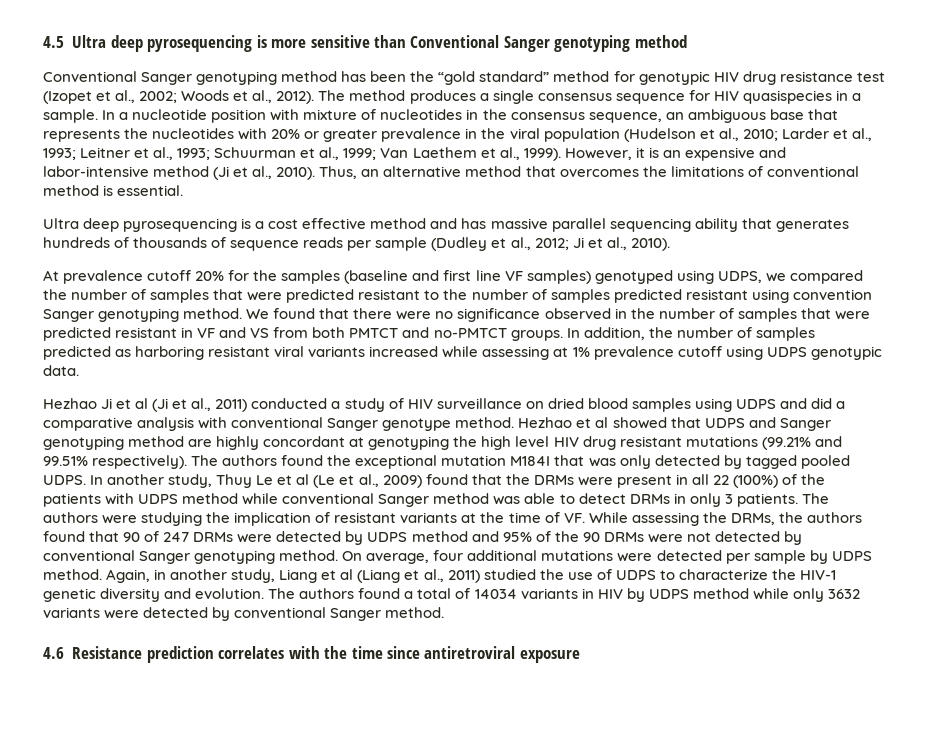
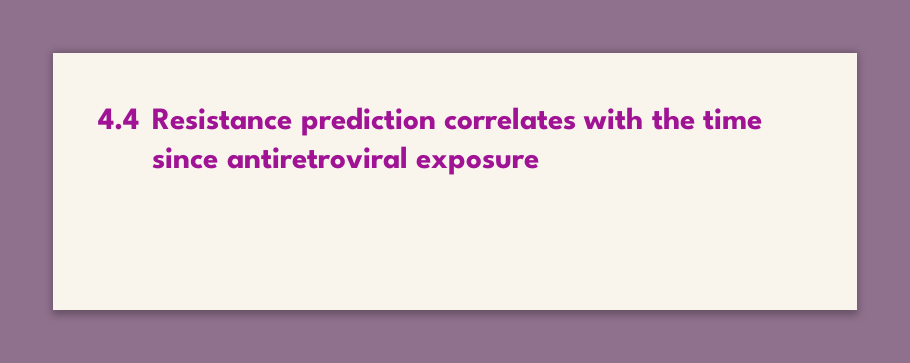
[43,35,687,52] [43,71,885,85] [43,90,861,104] [43,109,838,123] [43,128,872,142] [43,147,786,161] [43,166,859,180] [43,185,184,196] [43,218,849,232] [43,237,670,251] [43,270,863,284] [43,289,872,303] [43,308,870,322] [43,327,815,341] [43,346,882,360] [43,365,79,376] [43,398,846,412] [43,417,831,431] [43,436,842,450] [43,455,850,469] [43,474,826,488] [43,493,829,507] [43,512,862,526] [43,531,802,545] [43,550,872,564] [43,569,836,583] [43,588,860,602] [43,607,445,621] [43,647,64,659] 4.5 Ultra deep pyrosequencing is more sensitive than Conventional Sanger genotyping method // Conventional Sanger genotyping method has been the “gold standard” method for genotypic HIV drug resistance test (Izopet et al., 2002; Woods et al., 2012). The method produces a single consensus sequence for HIV quasispecies in a sample. In a nucleotide position with mixture of nucleotides in the consensus sequence, an ambiguous base that represents the nucleotides with 20% or greater prevalence in the viral population (Hudelson et al., 2010; Larder et al., 1993; Leitner et al., 1993; Schuurman et al., 1999; Van Laethem et al., 1999). However, it is an expensive and labor-intensive method (Ji et al., 2010). Thus, an alternative method that overcomes the limitations of conventional method is essential. // Ultra deep pyrosequencing is a cost effective method and has massive parallel sequencing ability that generates hundreds of thousands of sequence reads per sample (Dudley et al., 2012; Ji et al., 2010). // At prevalence cutoff 20% for the samples (baseline and first line VF samples) genotyped using UDPS, we compared the number of samples that were predicted resistant to the number of samples predicted resistant using convention Sanger genotyping method. We found that there were no significance observed in the number of samples that were predicted resistant in VF and VS from both PMTCT and no-PMTCT groups. In addition, the number of samples predicted as harboring resistant viral variants increased while assessing at 1% prevalence cutoff using UDPS genotypic data. // Hezhao Ji et al (Ji et al., 2011) conducted a study of HIV surveillance on dried blood samples using UDPS and did a comparative analysis with conventional Sanger genotype method. Hezhao et al showed that UDPS and Sanger genotyping method are highly concordant at genotyping the high level HIV drug resistant mutations (99.21% and 99.51% respectively). The authors found the exceptional mutation M184I that was only detected by tagged pooled UDPS. In another study, Thuy Le et al (Le et al., 2009) found that the DRMs were present in all 22 (100%) of the patients with UDPS method while conventional Sanger method was able to detect DRMs in only 3 patients. The authors were studying the implication of resistant variants at the time of VF. While assessing the DRMs, the authors found that 90 of 247 DRMs were detected by UDPS method and 95% of the 90 DRMs were not detected by conventional Sanger genotyping method. On average, four additional mutations were detected per sample by UDPS method. Again, in another study, Liang et al (Liang et al., 2011) studied the use of UDPS to characterize the HIV-1 genetic diversity and evolution. The authors found a total of 14034 variants in HIV by UDPS method while only 3632 variants were detected by conventional Sanger method. // 4.6 -> [98,108,139,130] 4.4

